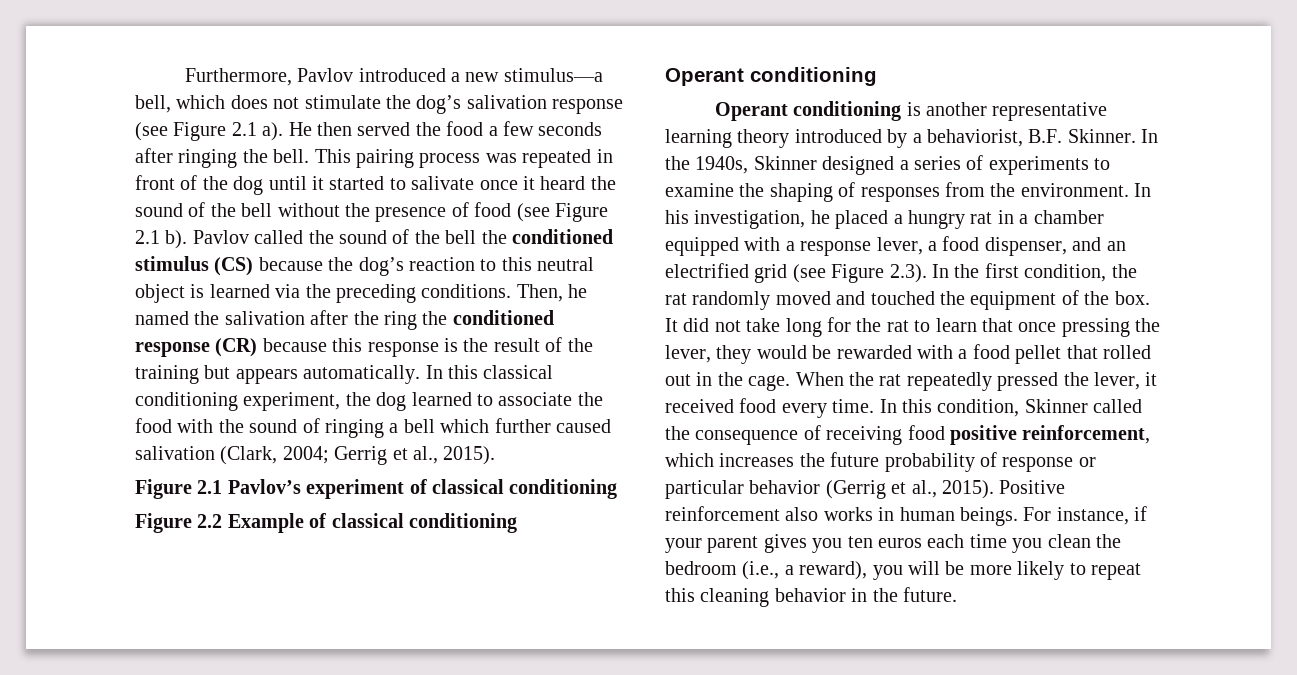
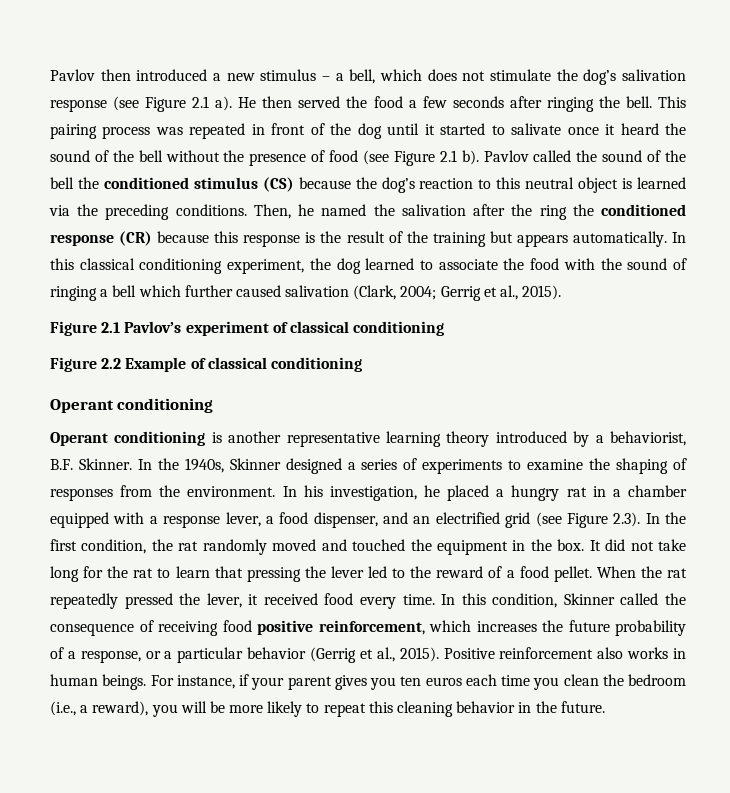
[184,68,354,86] Furthermore, Pavlov -> [50,69,131,81] Pavlov then
[503,68,603,82] stimulus—a -> [260,69,344,81] stimulus – a
[1061,290,1079,305] of -> [512,540,526,551] in
[1018,322,1057,332] once -> (243, 572) none
[665,344,1151,364] [665,372,791,391] lever, they would be rewarded with a food pellet that rolled out in the cage. -> [330,566,592,582] lever led to the reward of a food pellet.
[1002,457,1096,472] response or -> [67,650,173,663] a response, or a

